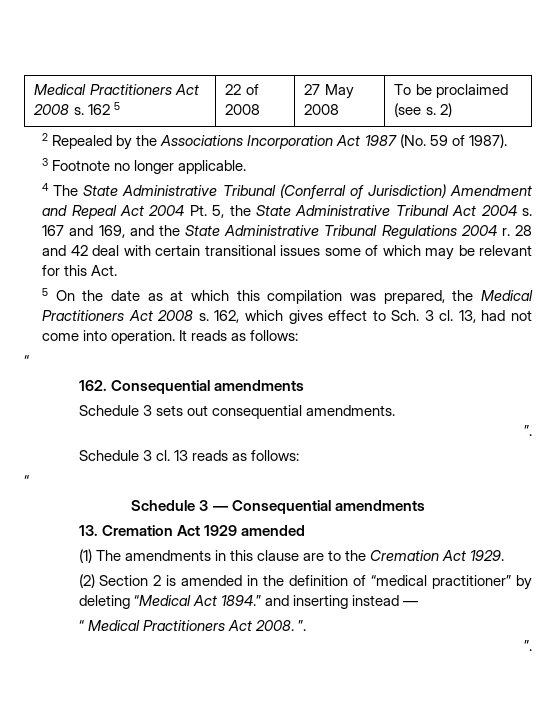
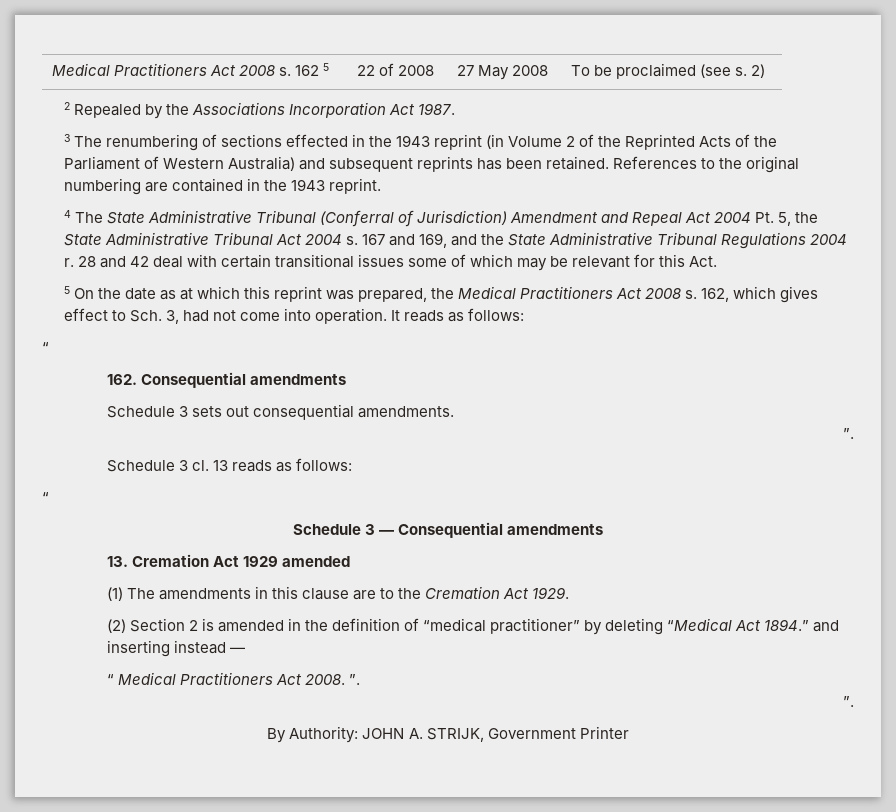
[364,134,507,148] [42,158,247,174] 1987 (No. 59 of 1987). // 3 Footnote no longer applicable. -> [417,103,455,115] [63,134,778,151] [63,156,800,173] [63,178,381,195] 1987. // 3 The renumbering of sections effected in the 1943 reprint (in Volume 2 of the Reprinted Acts of the Parliament of Western Australia) and subsequent reprints has been retained. References to the original numbering are contained in the 1943 reprint.
[267,290,343,304] compilation -> [273,286,322,302] reprint
[424,310,476,323] 3 cl. 13, -> [165,310,179,324] 3,
(532, 645) none -> [267,726,629,743] // By Authority: JOHN A. STRIJK, Government Printer

